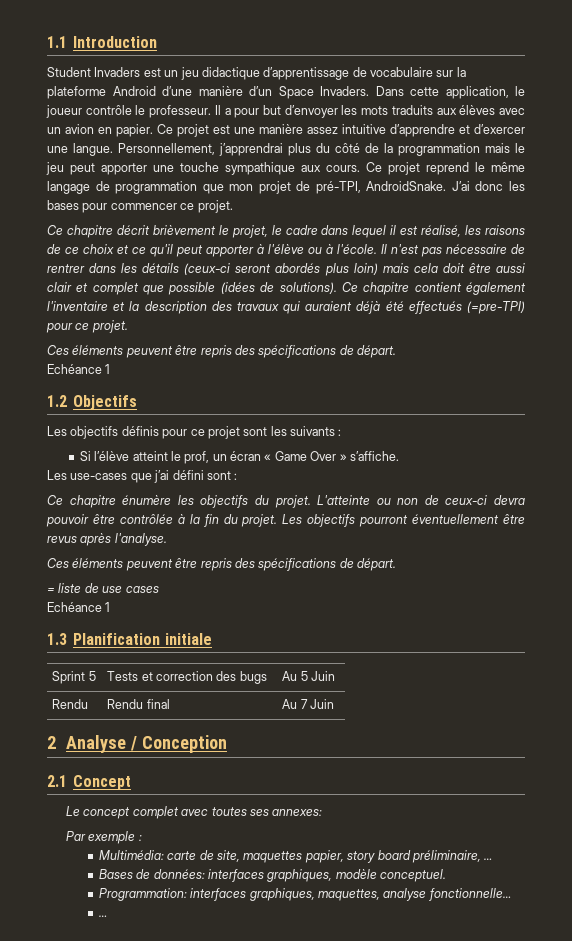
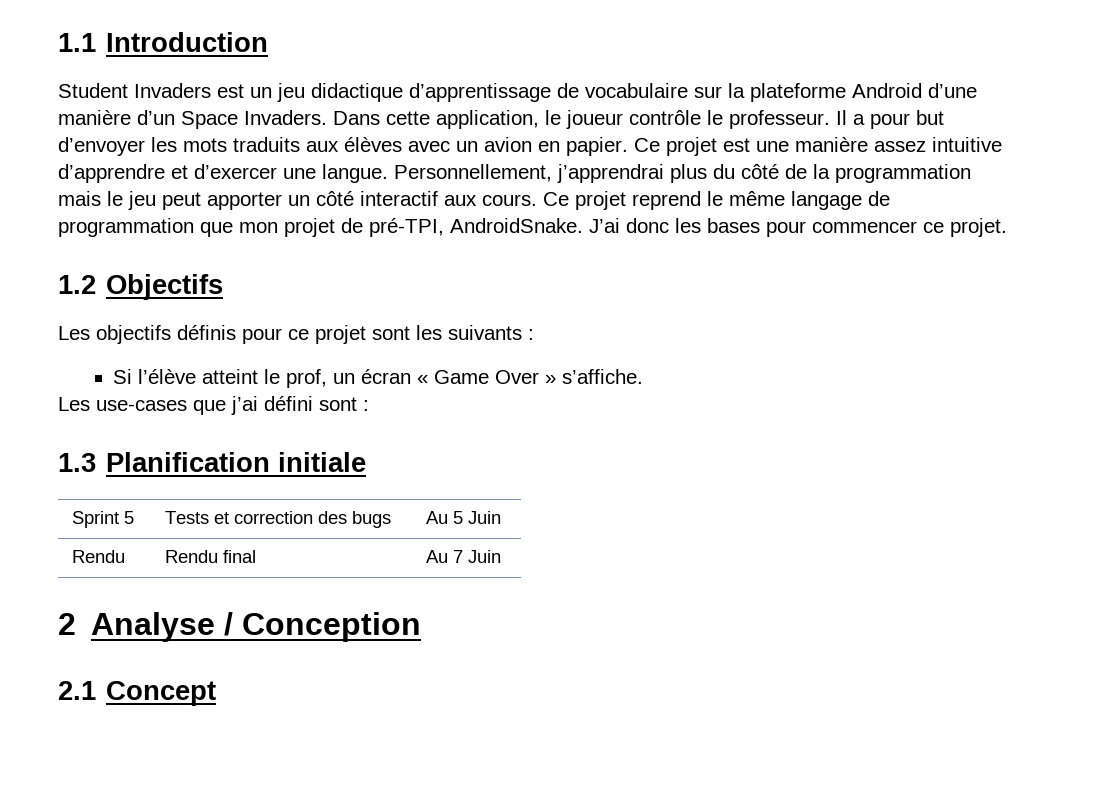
[153,162,295,175] une touche sympathique -> [288,191,438,206] un côté interactif
[47,225,525,238] [47,244,525,257] [47,263,526,276] [47,282,526,295] [47,301,525,314] [46,320,128,333] [47,345,396,358] [47,364,111,374] // Ce chapitre décrit brièvement le projet, le cadre dans lequel il est réalisé, les raisons de ce choix et ce qu'il peut apporter à l'élève ou à l'école. Il n'est pas nécessaire de rentrer dans les détails (ceux-ci seront abordés plus loin) mais cela doit être aussi clair et complet que possible (idées de solutions). Ce chapitre contient également l'inventaire et la description des travaux qui auraient déjà été effectués (=pre-TPI) pour ce projet. // Ces éléments peuvent être repris des spécifications de départ. // Echéance 1 -> (1007, 227) none
[47,495,525,508] [46,514,525,527] [47,533,167,546] [47,558,396,571] [47,583,159,593] [47,602,111,612] // Ce chapitre énumère les objectifs du projet. L'atteinte ou non de ceux-ci devra pouvoir être contrôlée à la fin du projet. Les objectifs pourront éventuellement être revus après l'analyse. // Ces éléments peuvent être repris des spécifications de départ. // = liste de use cases // Echéance 1 -> (369, 405) none
[66,806,323,819] [66,831,142,844] [98,850,493,863] [98,869,447,882] [98,888,511,901] [98,915,107,917] // Le concept complet avec toutes ses annexes: // Par exemple : // Multimédia: carte de site, maquettes papier, story board préliminaire, … // Bases de données: interfaces graphiques, modèle conceptuel. // Programmation: interfaces graphiques, maquettes, analyse fonctionnelle… // … -> (217, 693) none

